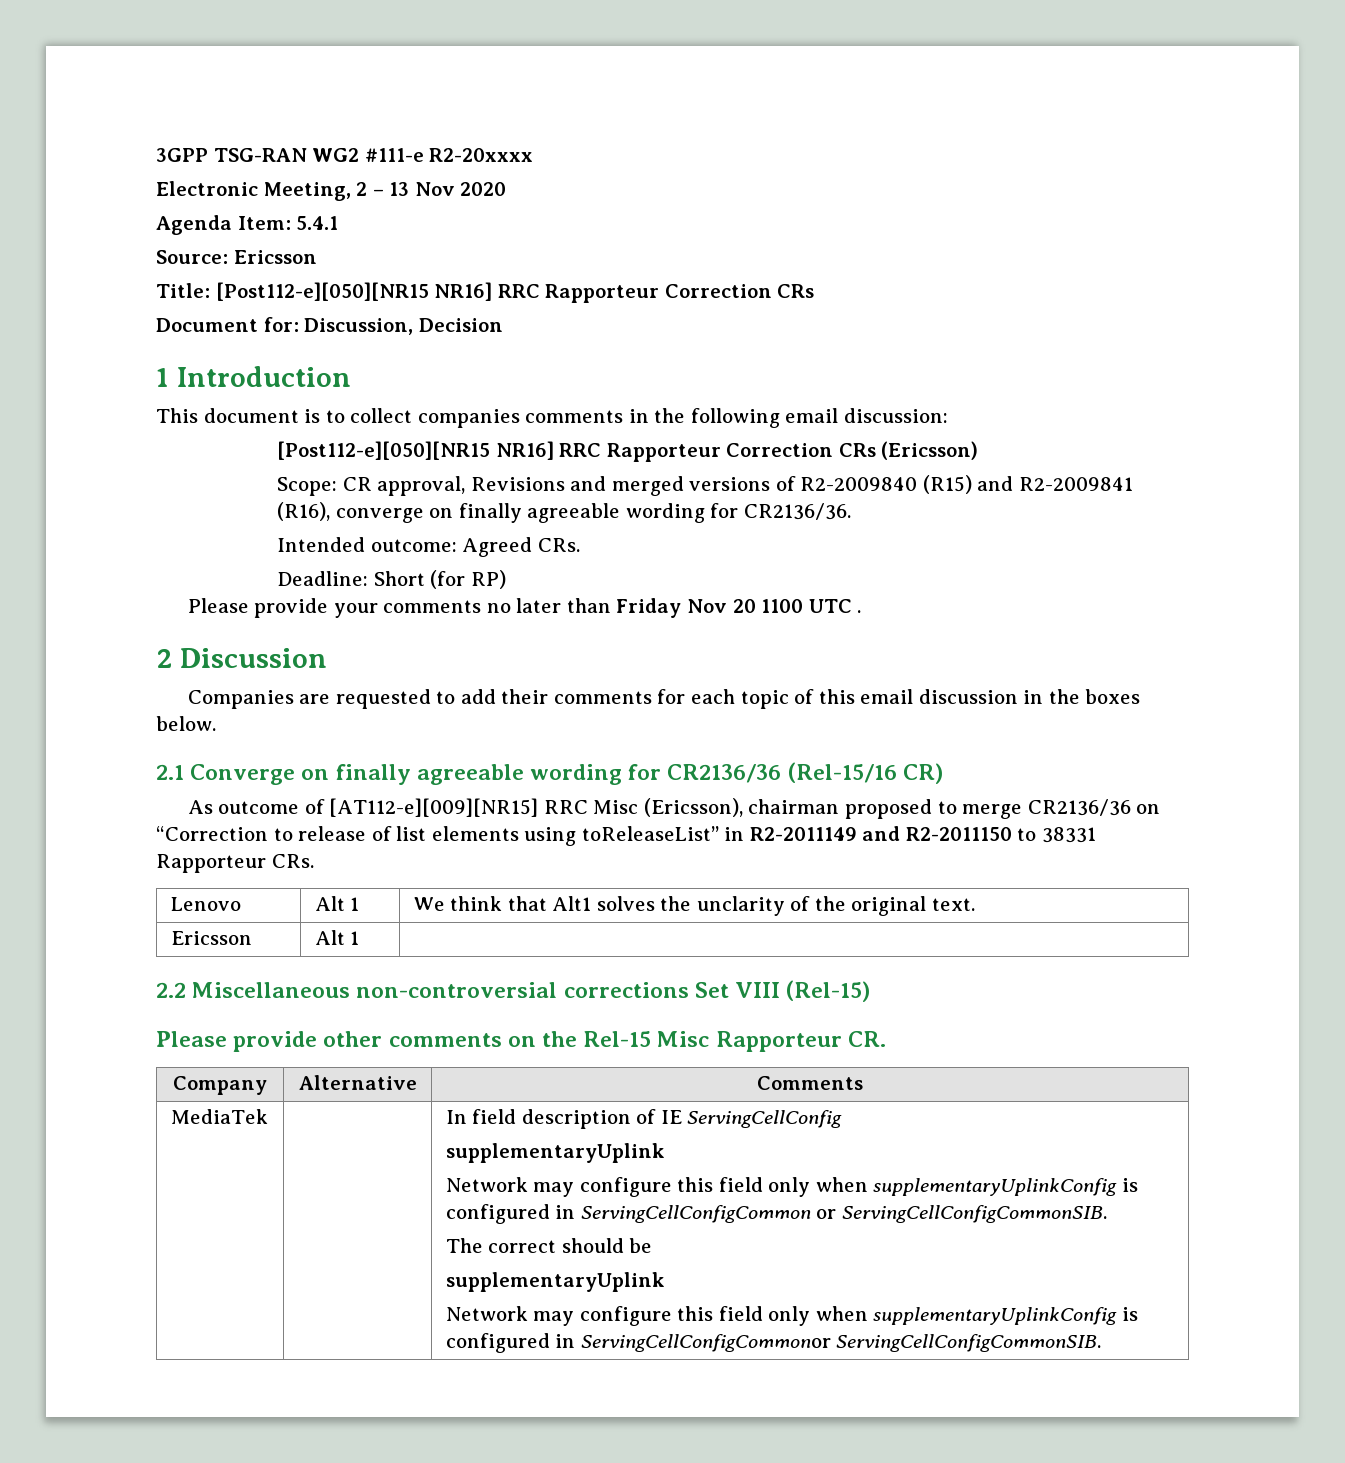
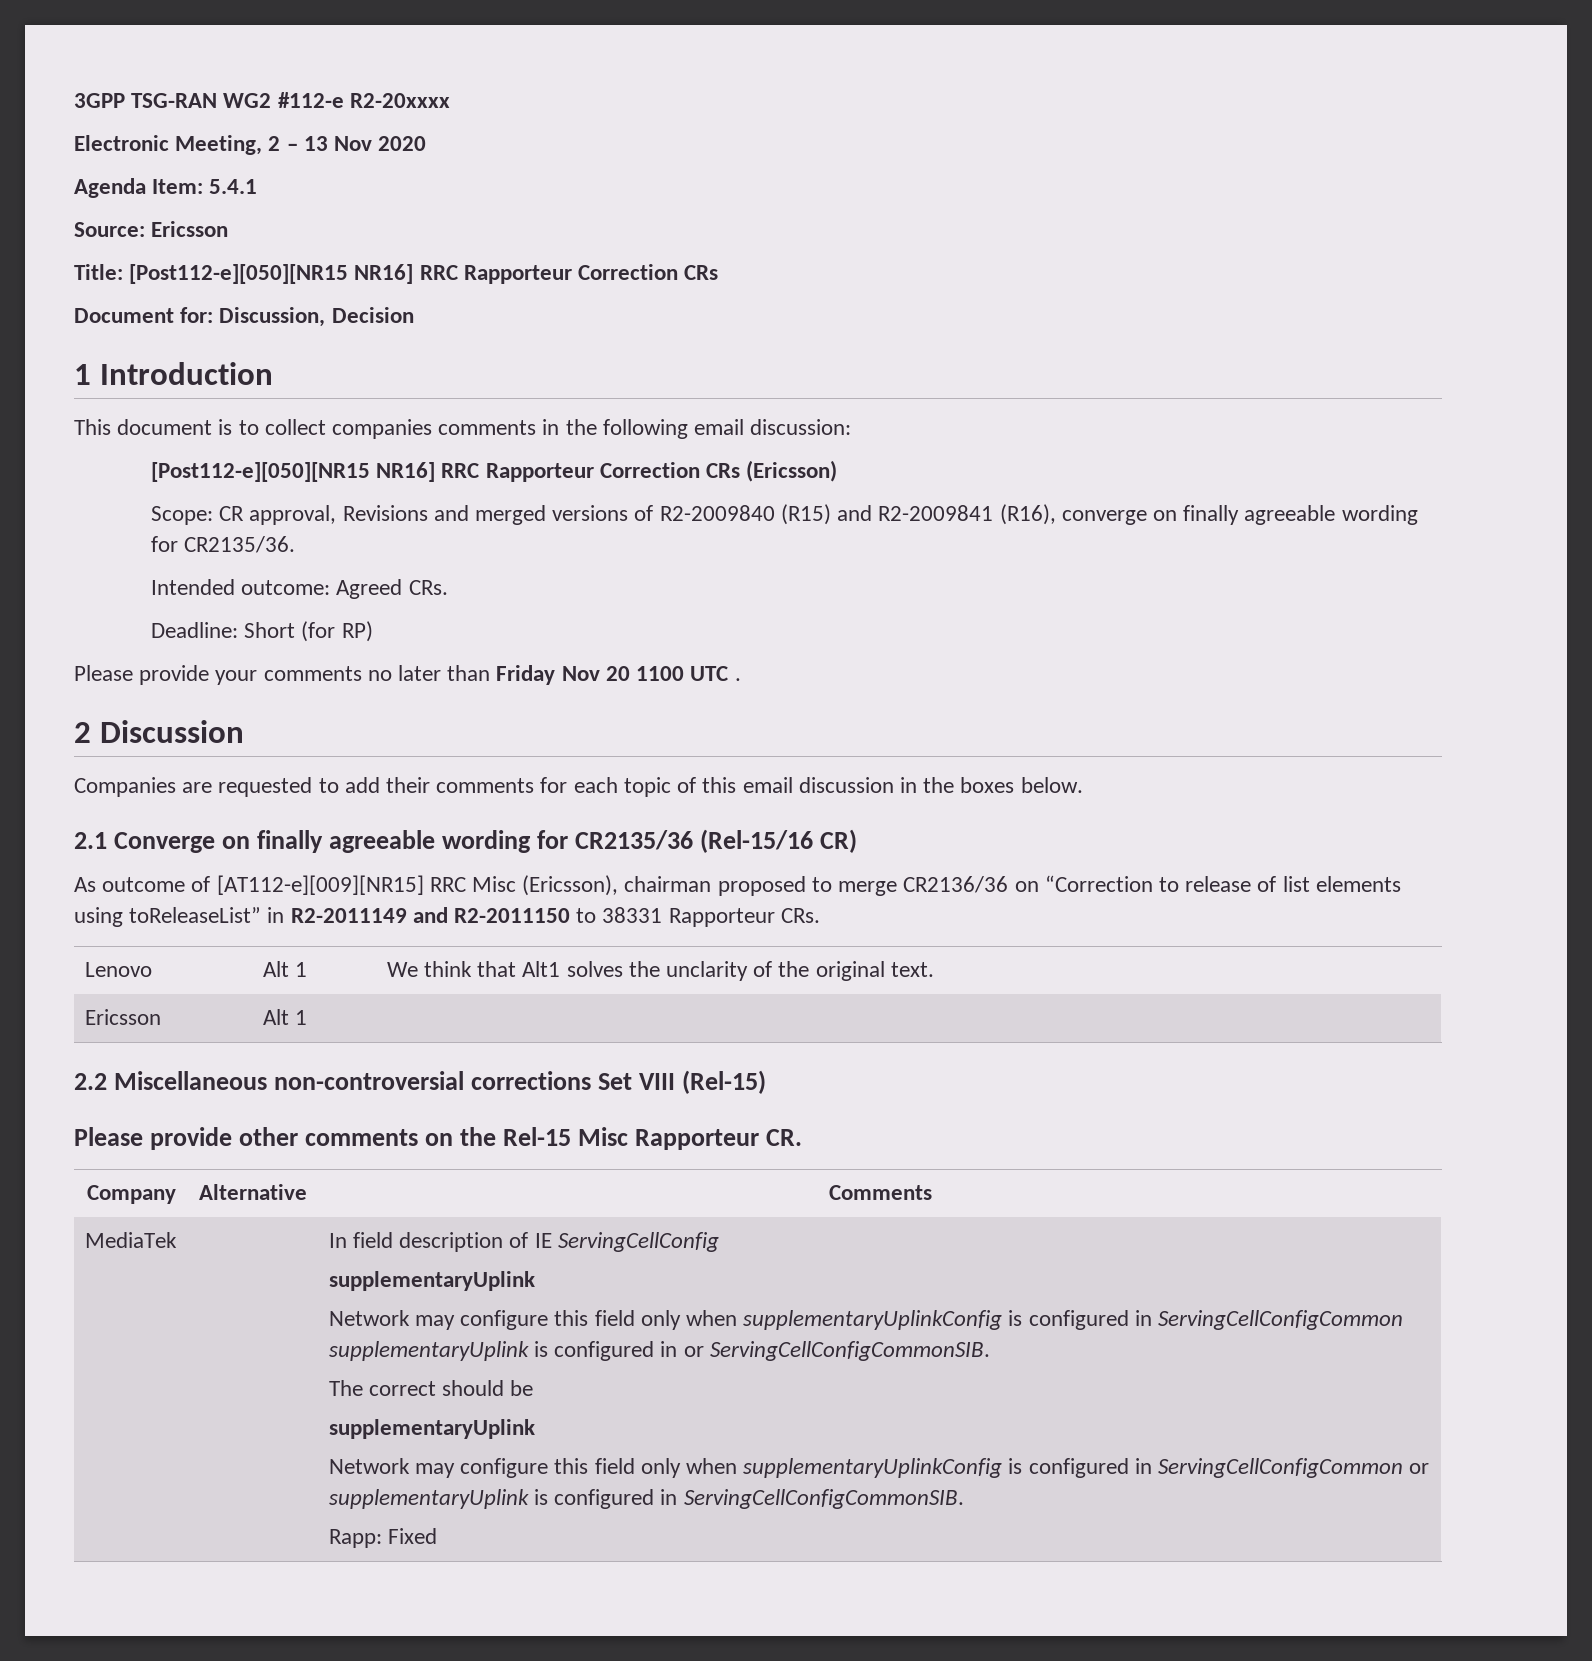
[364,148,424,162] #111-e -> [277,92,344,108] #112-e
[743,503,851,520] CR2136/36. -> [184,536,296,553] CR2135/36.
[667,764,782,783] CR2136/36 -> [575,830,694,850] CR2135/36
(811, 1214) none -> [328,1341,678,1361] supplementaryUplink is configured in
[580,1334,1102,1352] ServingCellConfigCommonor ServingCellConfigCommonSIB. -> [1158,1458,1430,1478] [328,1489,964,1509] [328,1528,438,1548] ServingCellConfigCommon or supplementaryUplink is configured in ServingCellConfigCommonSIB. // Rapp: Fixed

